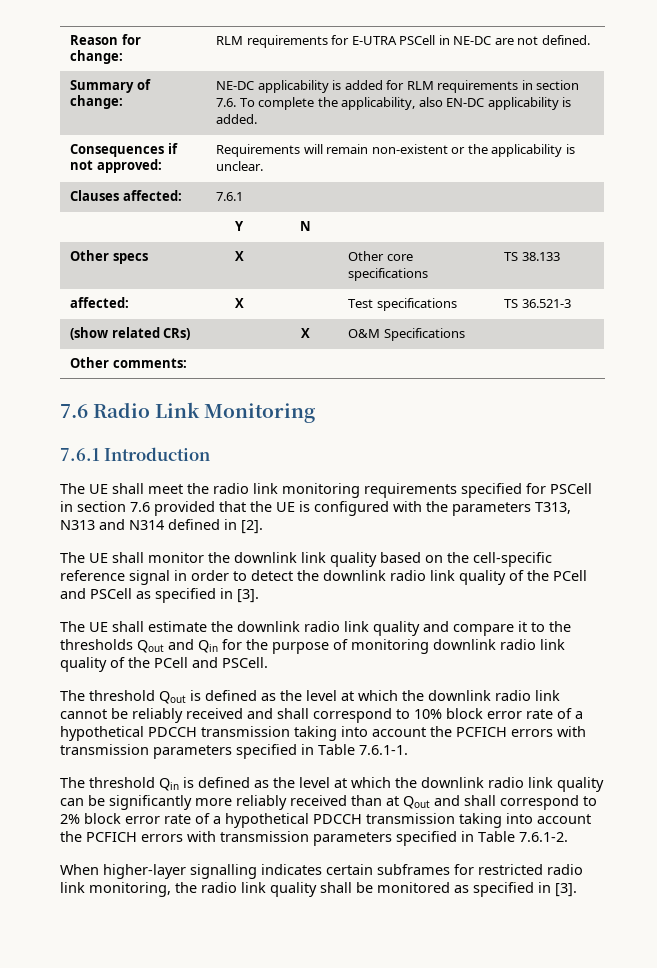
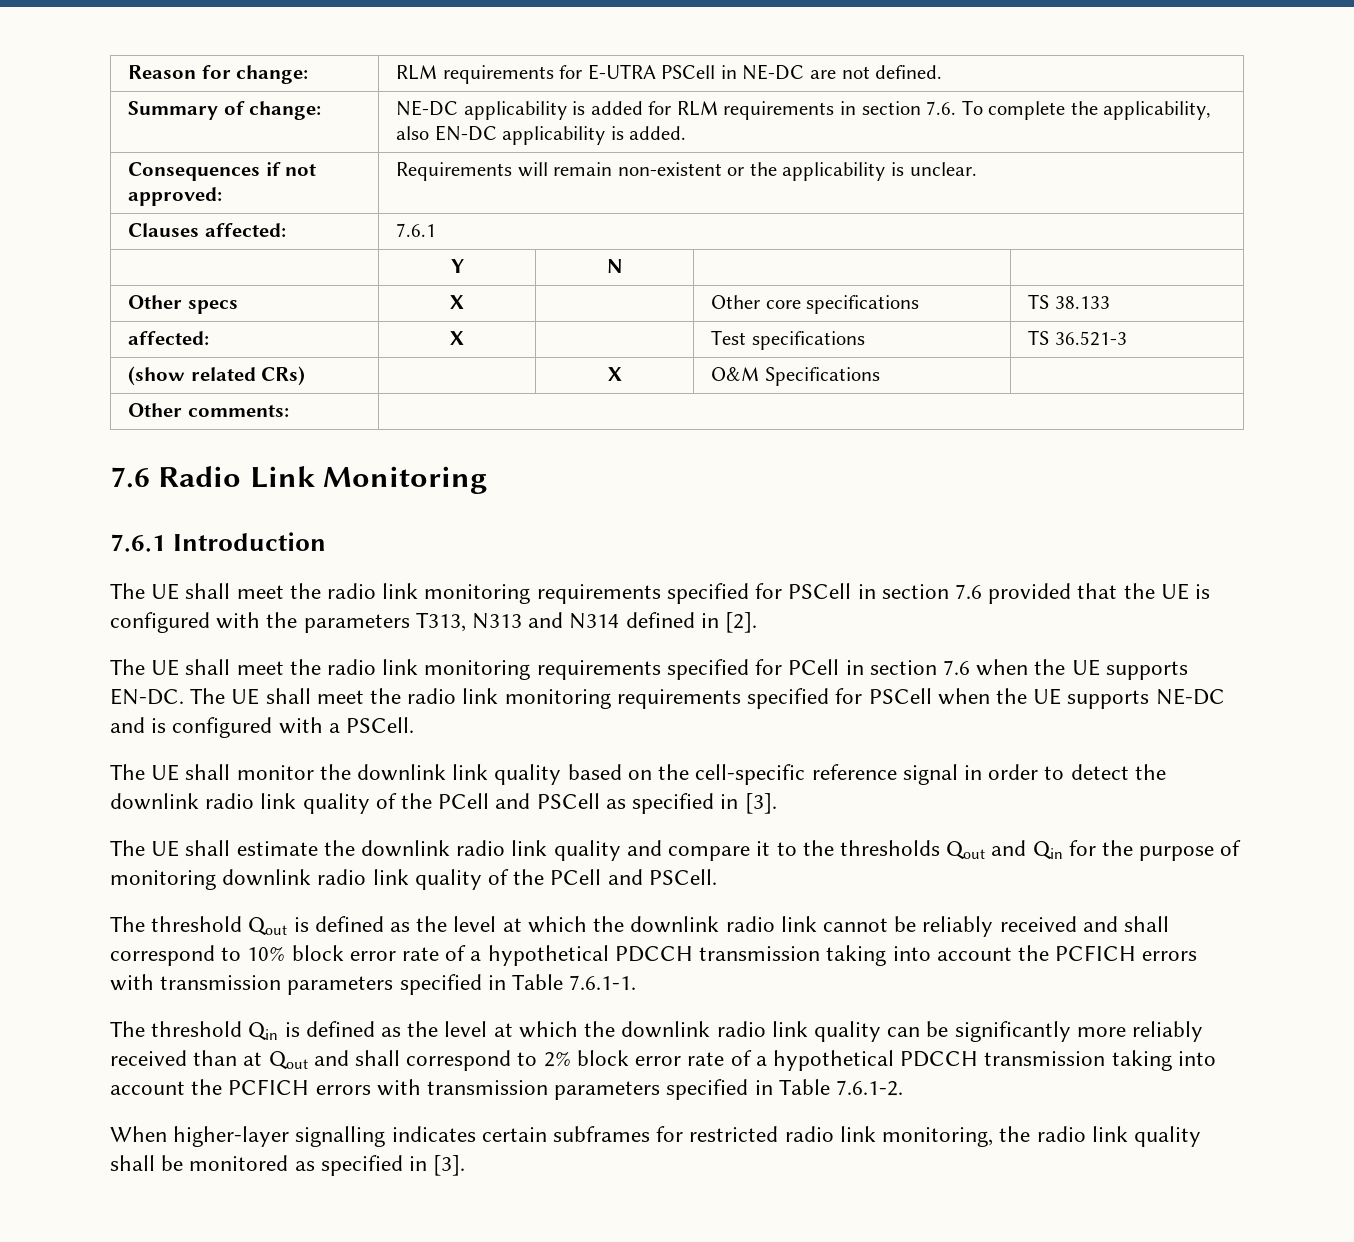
(263, 527) none -> [110,659,1188,680] [110,688,1225,709] [110,717,415,738] // The UE shall meet the radio link monitoring requirements specified for PCell in section 7.6 when the UE supports EN-DC. The UE shall meet the radio link monitoring requirements specified for PSCell when the UE supports NE-DC and is configured with a PSCell.

